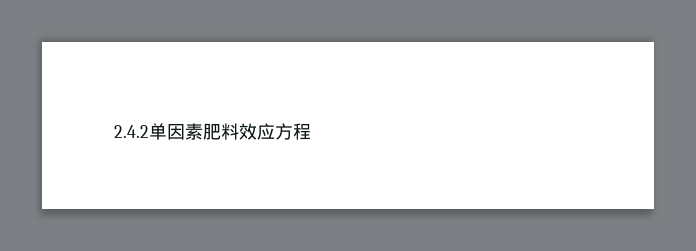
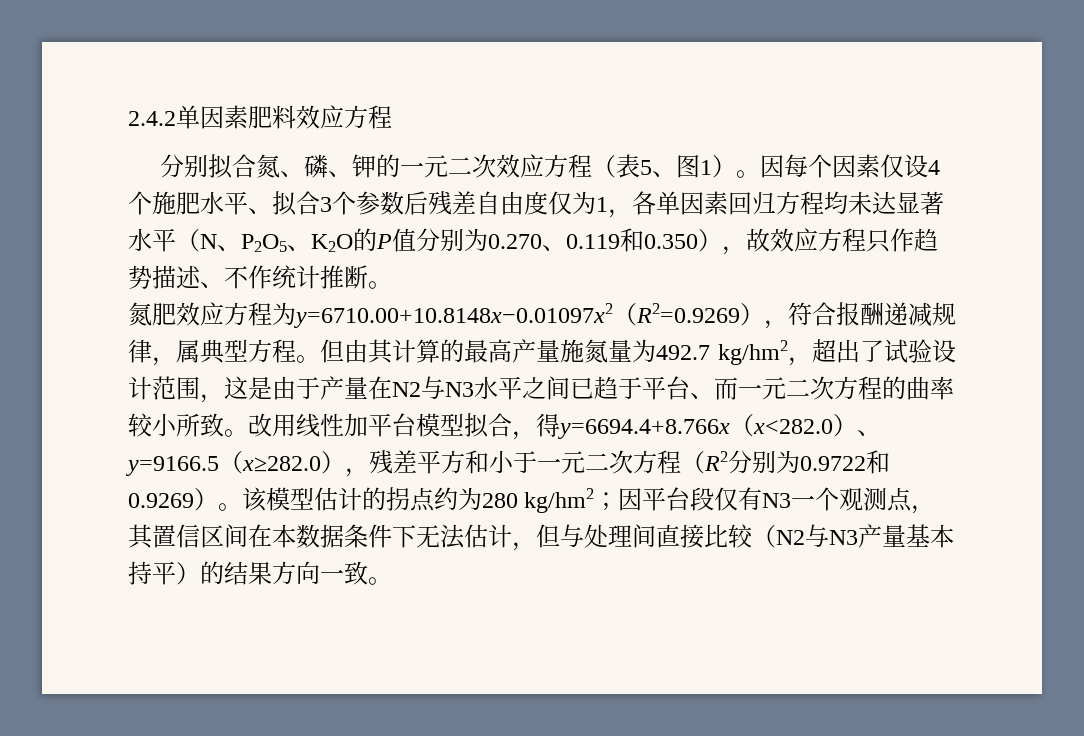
(311, 131) none -> [160,154,941,179] [128,191,944,218] [128,228,938,255] [128,265,392,289] [128,302,956,329] [128,339,956,366] [128,376,954,403] [128,413,881,440] [126,450,890,477] [128,487,936,514] [128,524,954,551] [128,561,392,585] // 分别拟合氮、磷、钾的一元二次效应方程（表5、图1）。因每个因素仅设4个施肥水平、拟合3个参数后残差自由度仅为1，各单因素回归方程均未达显著水平（N、P2O5、K2O的P值分别为0.270、0.119和0.350），故效应方程只作趋势描述、不作统计推断。 // 氮肥效应方程为y=6710.00+10.8148x−0.01097x2（R2=0.9269），符合报酬递减规律，属典型方程。但由其计算的最高产量施氮量为492.7 kg/hm2，超出了试验设计范围，这是由于产量在N2与N3水平之间已趋于平台、而一元二次方程的曲率较小所致。改用线性加平台模型拟合，得y=6694.4+8.766x（x<282.0）、y=9166.5（x≥282.0），残差平方和小于一元二次方程（R2分别为0.9722和0.9269）。该模型估计的拐点约为280 kg/hm2；因平台段仅有N3一个观测点，其置信区间在本数据条件下无法估计，但与处理间直接比较（N2与N3产量基本持平）的结果方向一致。

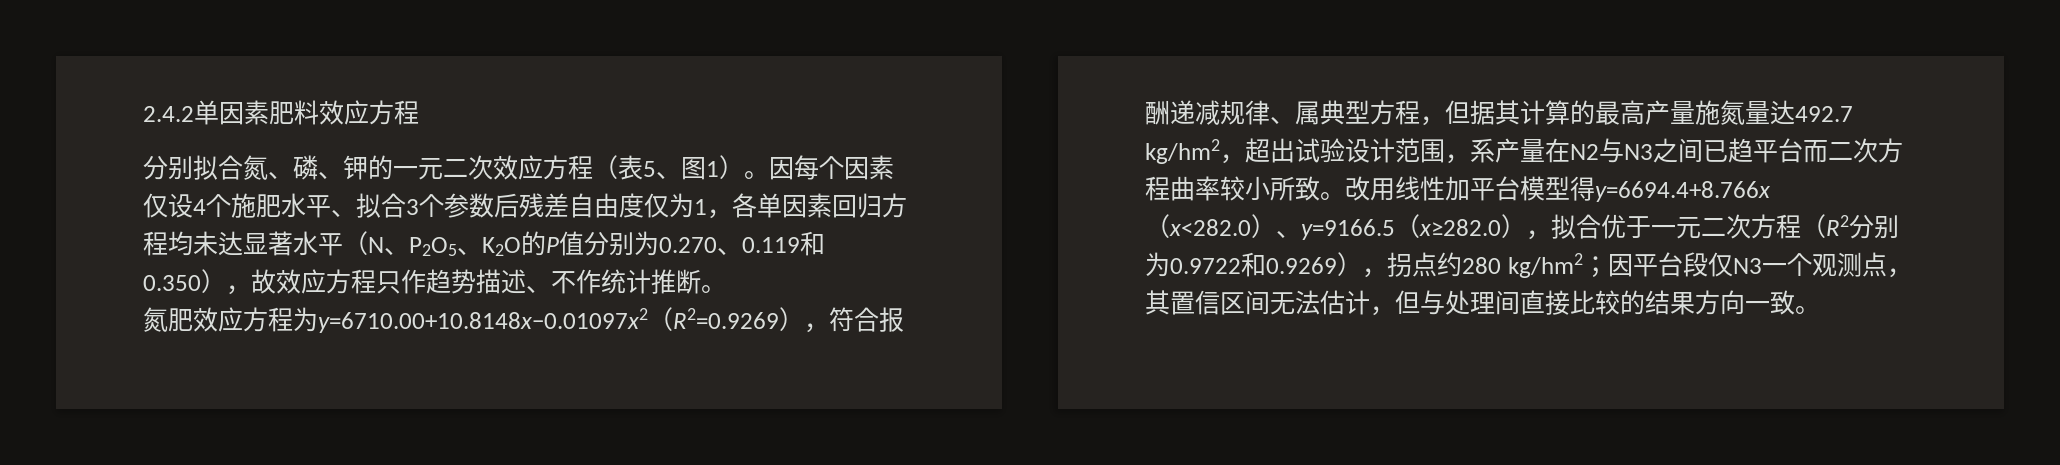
[152,357,176,366] ， -> [1270,117,1295,124] 、
[296,339,368,363] 。但由 -> [1420,100,1495,126] ，但据
[632,339,656,362] 为 -> [1770,100,1795,125] 达
[860,340,884,362] 了 -> (1295, 150) none
[224,376,320,400] 这是由于 -> [1470,138,1495,163] 系
[474,376,522,400] 水平 -> (1653, 152) none
[618,376,906,400] 于平台、而一元二次方程的 -> [1753,138,1903,163] [1145,176,1170,201] 平台而二次方程
[464,413,536,440] 拟合， -> (1570, 188) none
[369,450,514,474] 残差平方和小 -> [1551,214,1626,239] 拟合优
[218,487,482,512] 。该模型估计的拐点约为 -> [1362,252,1462,278] ，拐点约
[738,487,763,510] 有 -> (1733, 264) none
[248,524,416,548] 在本数据条件下 -> (1270, 302) none
[752,524,954,548] [128,561,200,585] （N2与N3产量基本持平） -> (1620, 302) none

